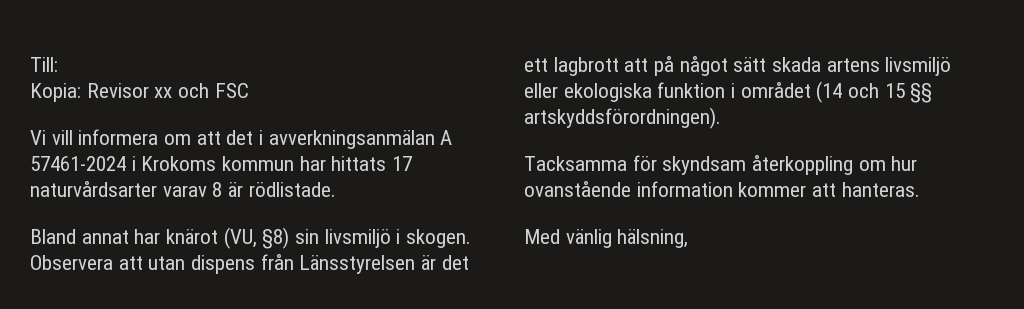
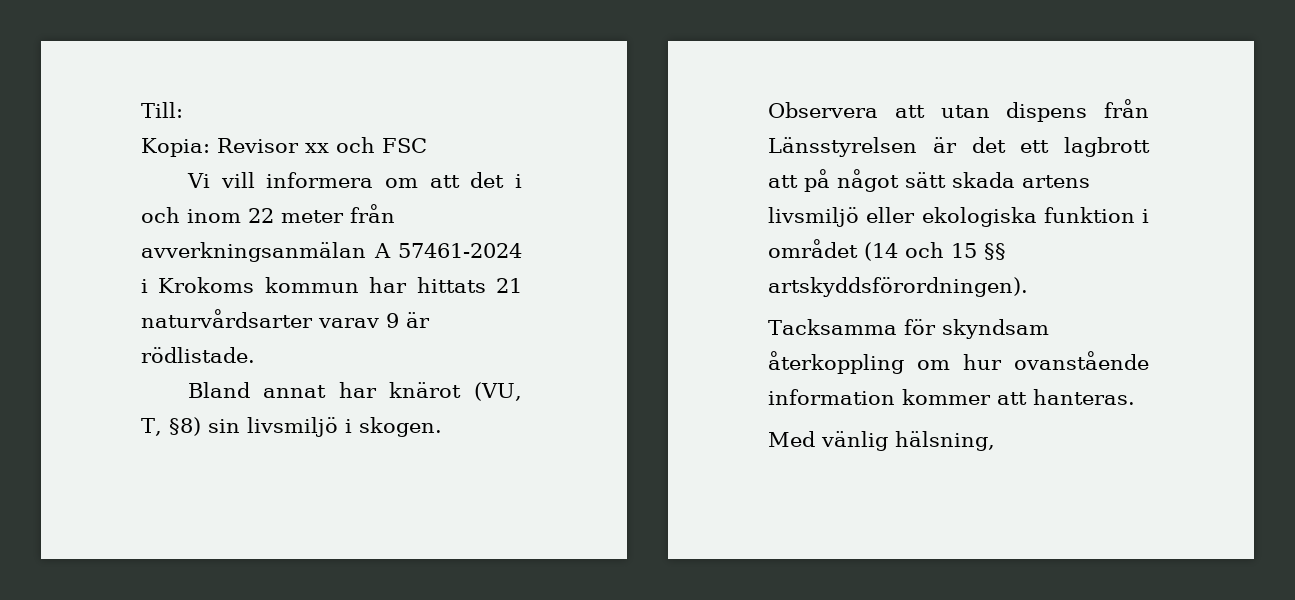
(264, 137) none -> [141,204,395,223] och inom 22 meter från
[392,156,413,171] 17 -> [496,278,522,293] 21
[212,182,223,197] 8 -> [386,313,399,328] 9
(257, 238) none -> [141,418,162,436] T,

